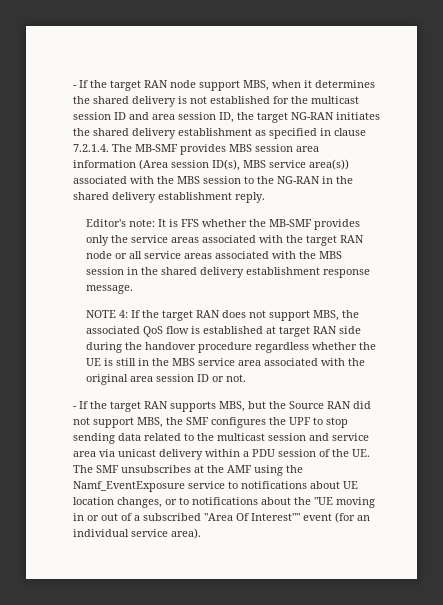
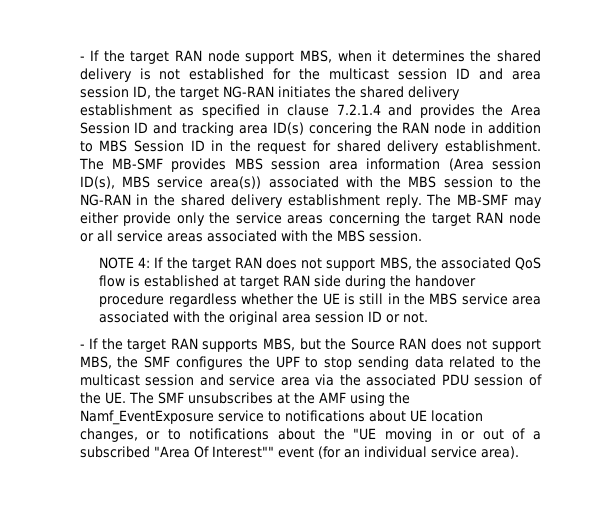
[72,144,109,152] 7.2.1.4. -> [336,104,541,118] [79,122,541,136] [79,140,541,154] 7.2.1.4 and provides the Area Session ID and tracking area ID(s) concering the RAN node in addition to MBS Session ID in the request for shared delivery establishment.
[86,219,361,230] // Editor's note: It is FFS whether the MB-SMF provides -> [426,194,542,208] [79,212,172,226] The MB-SMF may either provide
[202,235,284,243] associated with -> [328,212,400,226] concerning
[86,267,371,278] [86,285,134,294] session in the shared delivery establishment response message. -> [368,230,422,242] session.
[352,401,371,409] did -> [430,338,462,350] does
[117,449,249,460] unicast delivery within a -> [339,374,437,386] the associated

